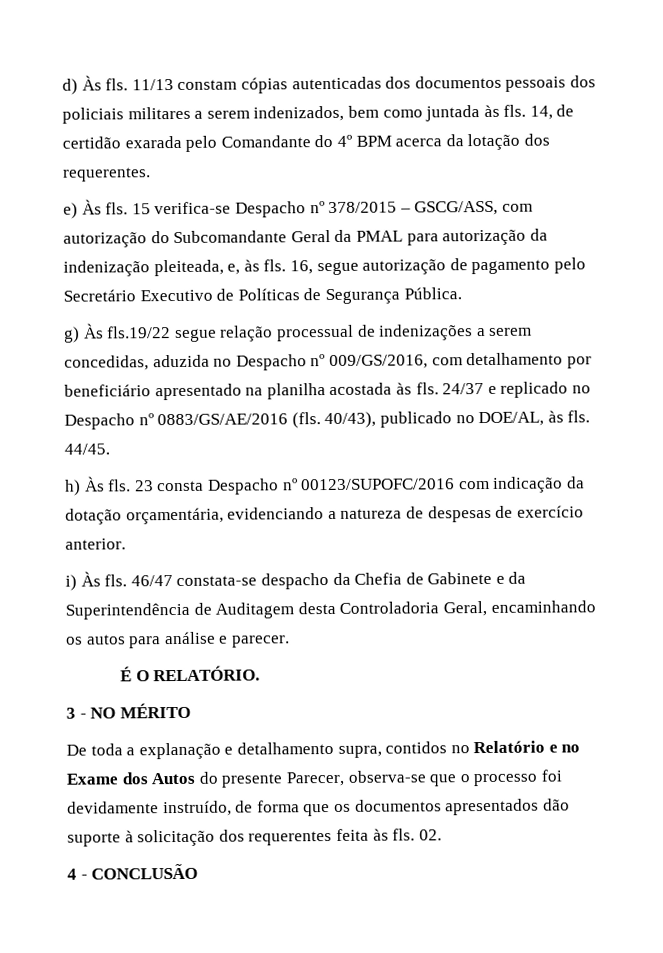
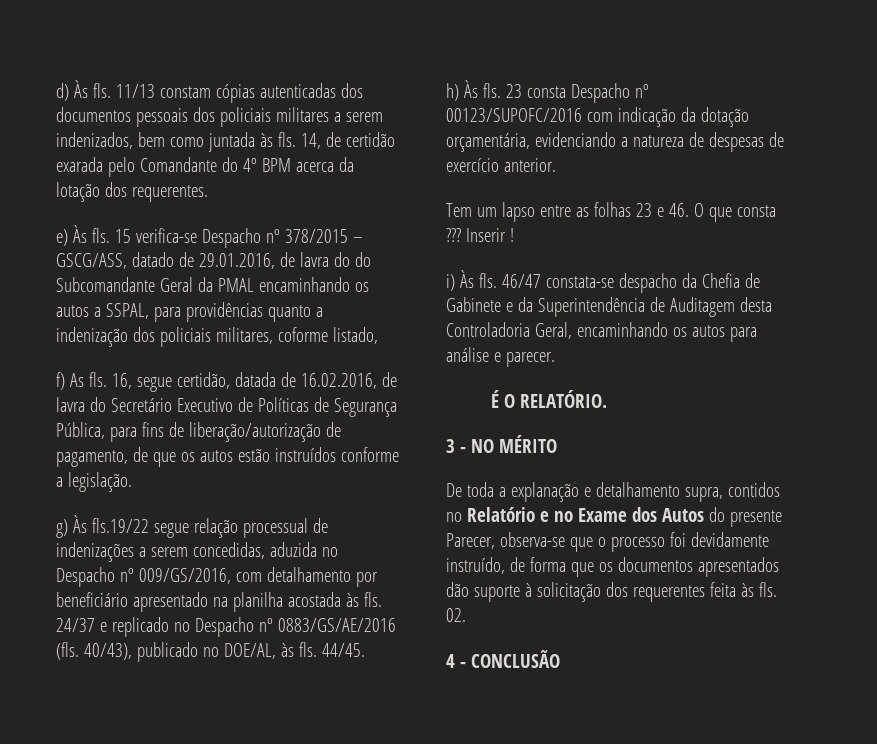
[501,203,533,212] [63,232,147,248] com autorização -> [131,252,350,269] datado de 29.01.2016, de lavra do
[406,228,548,246] [63,257,586,277] para autorização da indenização pleiteada, e, às fls. 16, segue autorização de pagamento pelo -> [258,277,369,292] [56,302,323,322] [56,327,378,347] [56,372,397,392] [56,397,106,412] encaminhando os autos a SSPAL, para providências quanto a indenização dos policiais militares, coforme listado, // f) As fls. 16, segue certidão, datada de 16.02.2016, de lavra do
[403,287,462,300] Pública. -> [56,422,341,442] [56,447,399,467] [56,472,132,492] Pública, para fins de liberação/autorização de pagamento, de que os autos estão instruídos conforme a legislação.
(126, 544) none -> [446,202,776,222] [446,228,514,242] // Tem um lapso entre as folhas 23 e 46. O que consta ??? Inserir !

